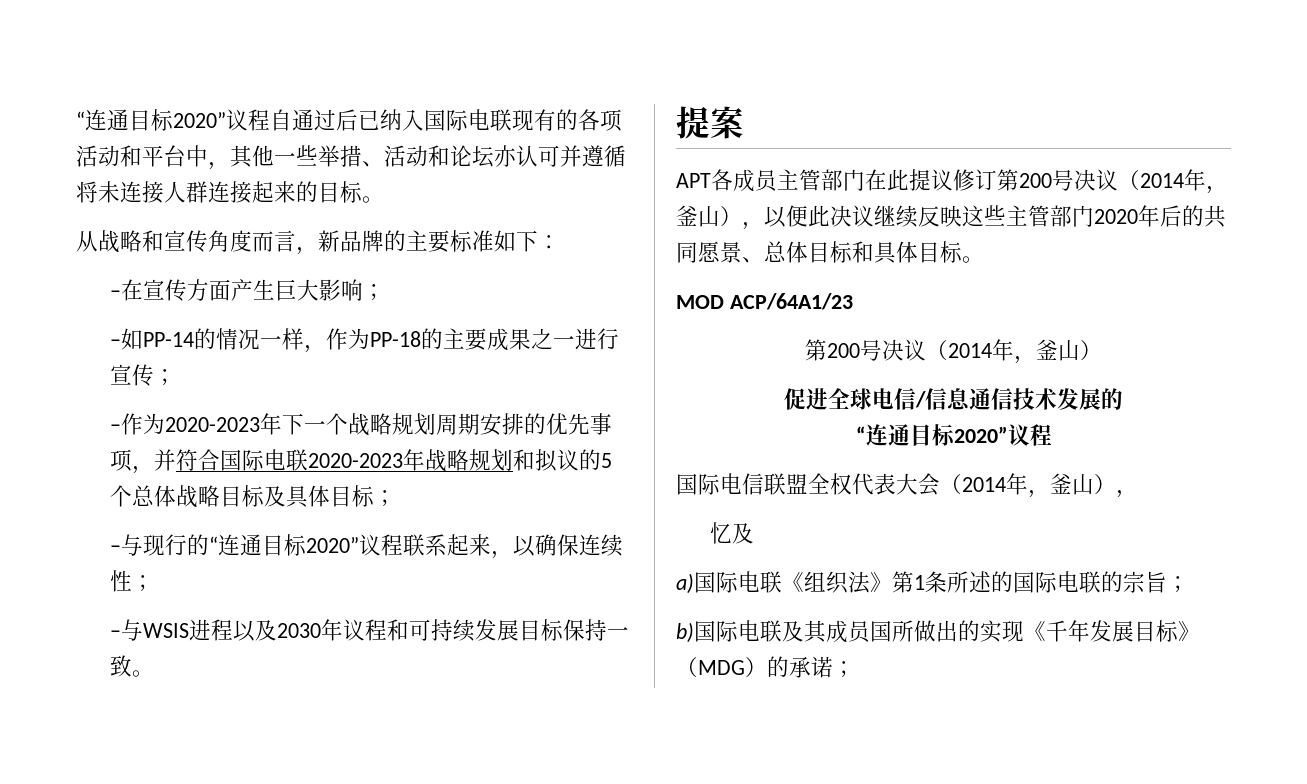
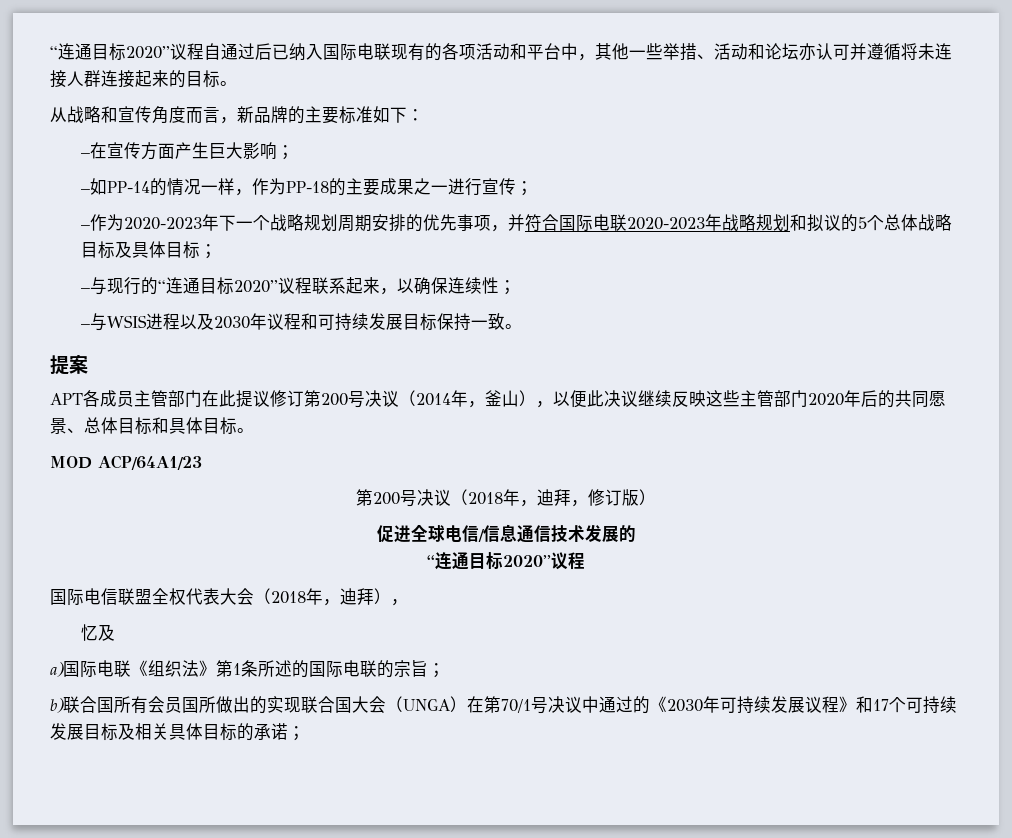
[948,339,1080,364] 2014年，釜山 -> [468,489,639,507] 2018年，迪拜，修订版
[962,473,1094,498] 2014年，釜山 -> [271,588,374,606] 2018年，迪拜
[694,620,848,643] 国际电联及其成 -> [63,696,165,714] 联合国所有会
[1024,620,1200,642] [676,657,767,678] 《千年发展目标》（MDG） -> [301,696,957,714] [50,723,237,741] 联合国大会（UNGA）在第70/1号决议中通过的《2030年可持续发展议程》和17个可持续发展目标及相关具体目标

